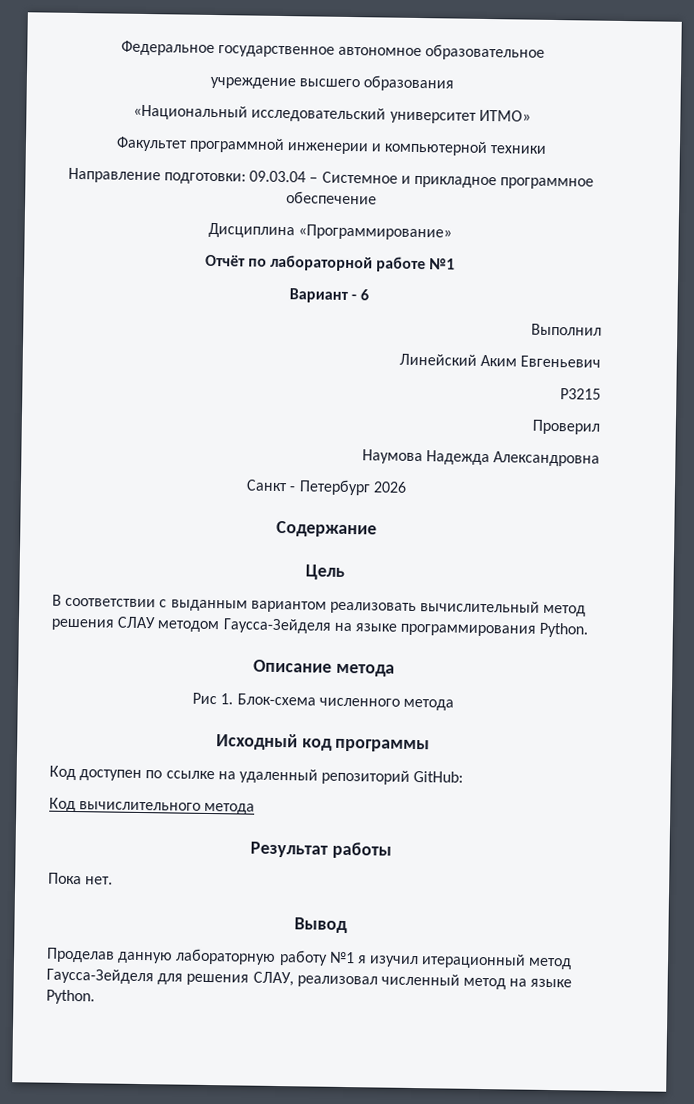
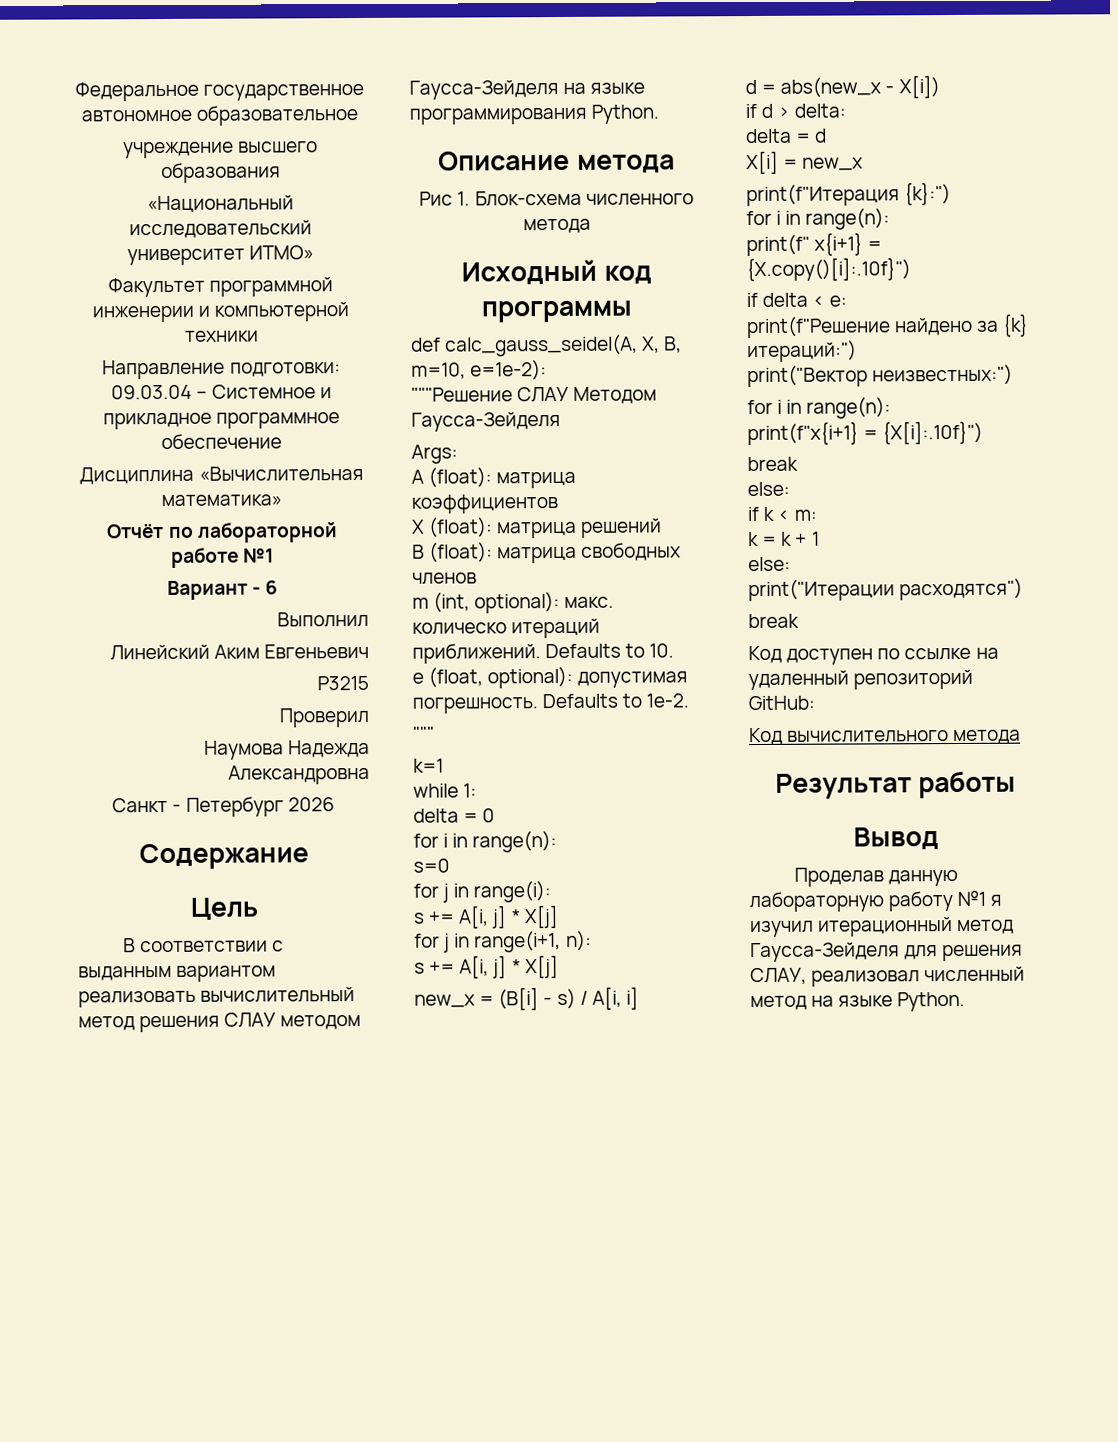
[298,224,453,241] «Программирование» -> [198,465,364,482] [161,494,282,507] «Вычислительная математика»
(431, 745) none -> [411,334,683,357] [411,360,548,381] [411,386,658,404] [411,411,561,432] [411,444,458,464] [411,467,577,489] [411,494,558,514] [411,517,663,539] [412,542,682,564] [412,572,477,585] [412,591,615,614] [412,618,601,639] [412,643,675,664] [412,666,689,689] [412,693,690,714] [413,726,435,741] [413,758,444,773] [413,783,478,798] [413,808,496,823] [413,831,558,853] [413,858,450,873] [413,881,552,903] [413,905,559,929] [414,930,592,953] [414,955,559,979] [414,986,639,1011] [745,75,940,99] [745,103,847,119] [746,128,828,144] [746,150,864,175] [746,182,952,207] [746,208,891,230] [746,232,883,257] [746,257,911,282] [746,292,848,308] [746,313,1030,339] [747,340,857,363] [747,364,1014,388] [747,397,892,419] [747,420,984,446] [747,456,798,472] [747,481,790,497] [747,506,818,522] [748,531,820,547] [748,556,791,572] [748,578,1024,602] [748,613,799,629] // def calc_gauss_seidel(A, X, B, m=10, e=1e-2): // """Решение СЛАУ Методом Гаусса-Зейделя // Args: // A (float): матрица коэффициентов // X (float): матрица решений // B (float): матрица свободных членов // m (int, optional): макс. колическо итераций приближений. Defaults to 10. // e (float, optional): допустимая погрешность. Defaults to 1e-2. // """ // k=1 // while 1: // delta = 0 // for i in range(n): // s=0 // for j in range(i): // s += A[i, j] * X[j] // for j in range(i+1, n): // s += A[i, j] * X[j] // new_x = (B[i] - s) / A[i, i] // d = abs(new_x - X[i]) // if d > delta: // delta = d // X[i] = new_x // print(f"Итерация {k}:") // for i in range(n): // print(f" x{i+1} = {X.copy()[i]:.10f}") // if delta < e: // print(f"Решение найдено за {k} итераций:") // print("Вектор неизвестных:") // for i in range(n): // print(f"x{i+1} = {X[i]:.10f}") // break // else: // if k < m: // k = k + 1 // else: // print("Итерации расходятся") // break
[48,872,114,885] // Пока нет. -> (1017, 784) none

